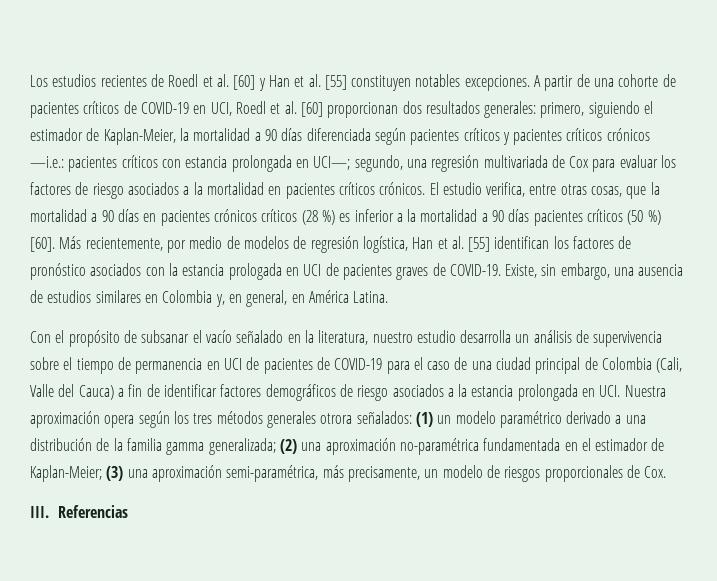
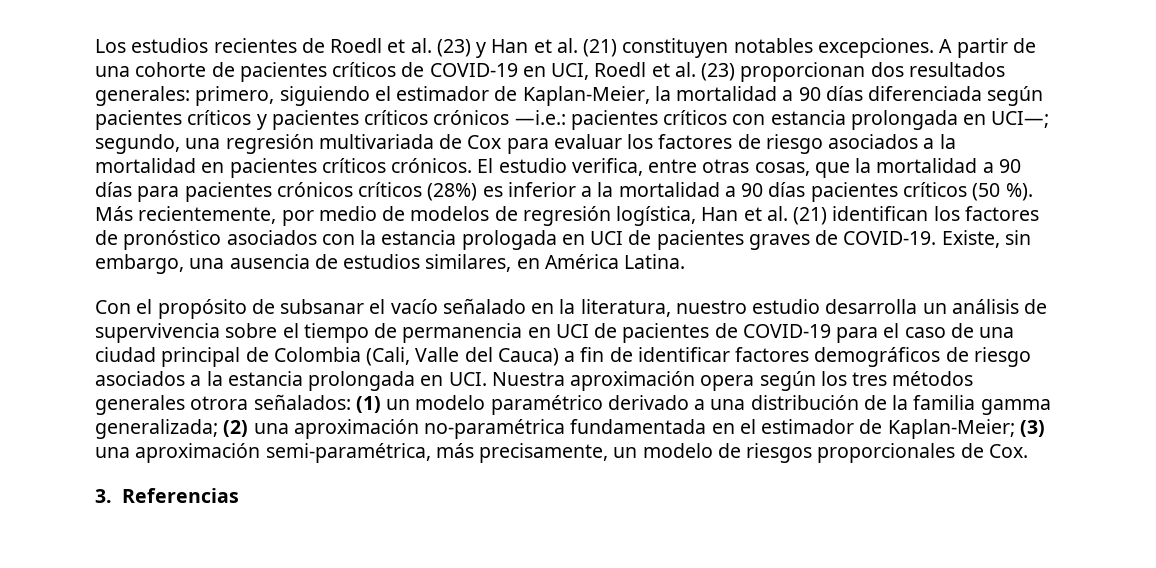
[233,75,256,90] [60] -> [436,39,471,57] (23)
[324,75,347,90] [55] -> [583,39,618,57] (21)
[300,102,323,117] [60] -> [701,63,736,81] (23)
[143,213,157,222] en -> [137,186,180,202] para
[301,210,335,225] (28 %) -> [427,183,478,201] (28%)
[647,210,661,225] [30,237,55,252] %) [60]. -> [1005,183,1033,201] %).
[468,237,491,252] [55] -> [793,207,828,225] (21)
[95,290,288,307] similares en Colombia y, en general, -> [425,254,512,272] similares,
[30,506,49,518] III. -> [95,489,112,503] 3.

